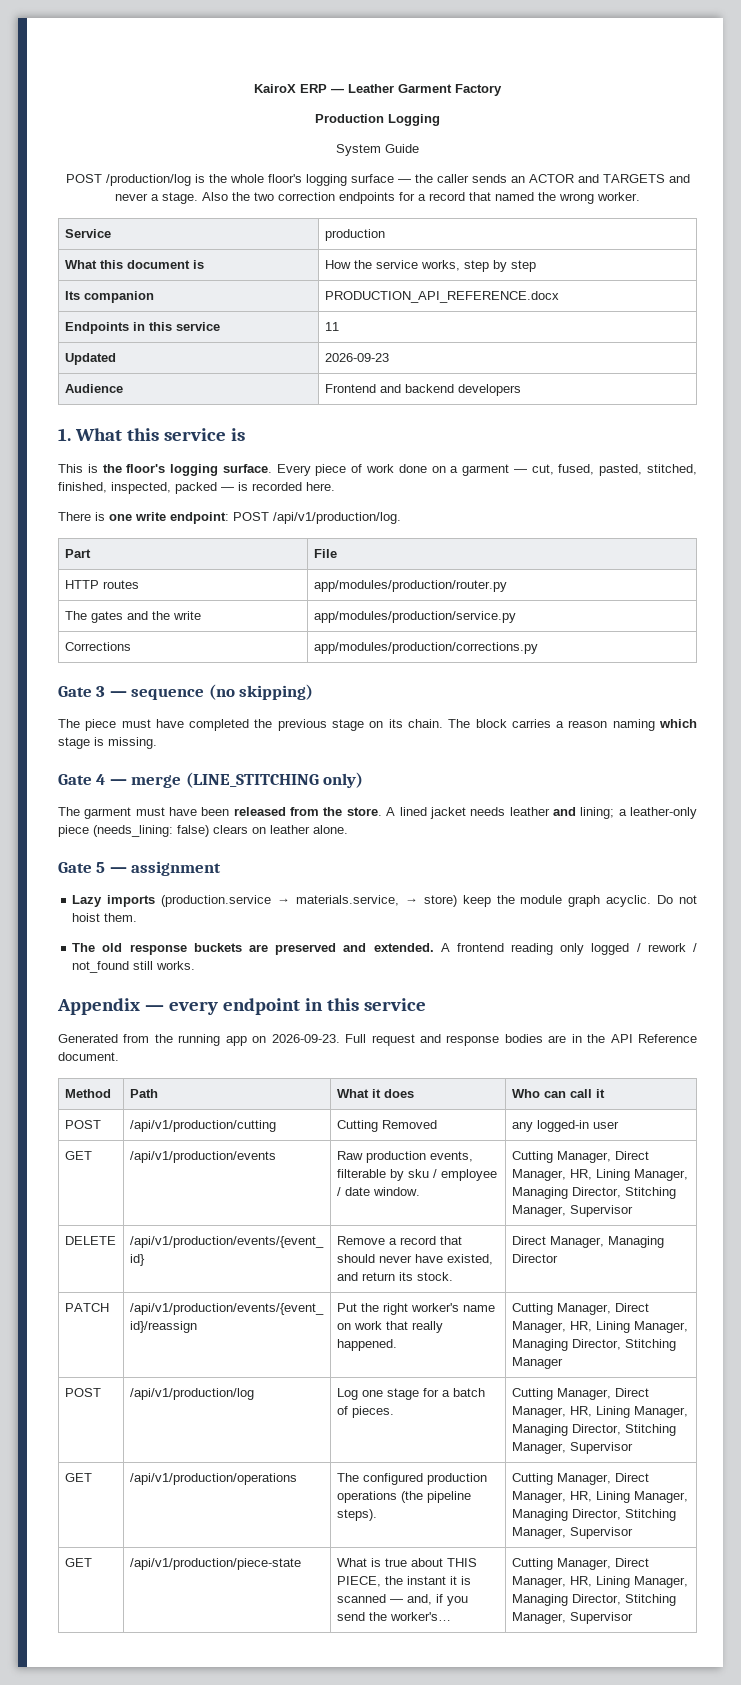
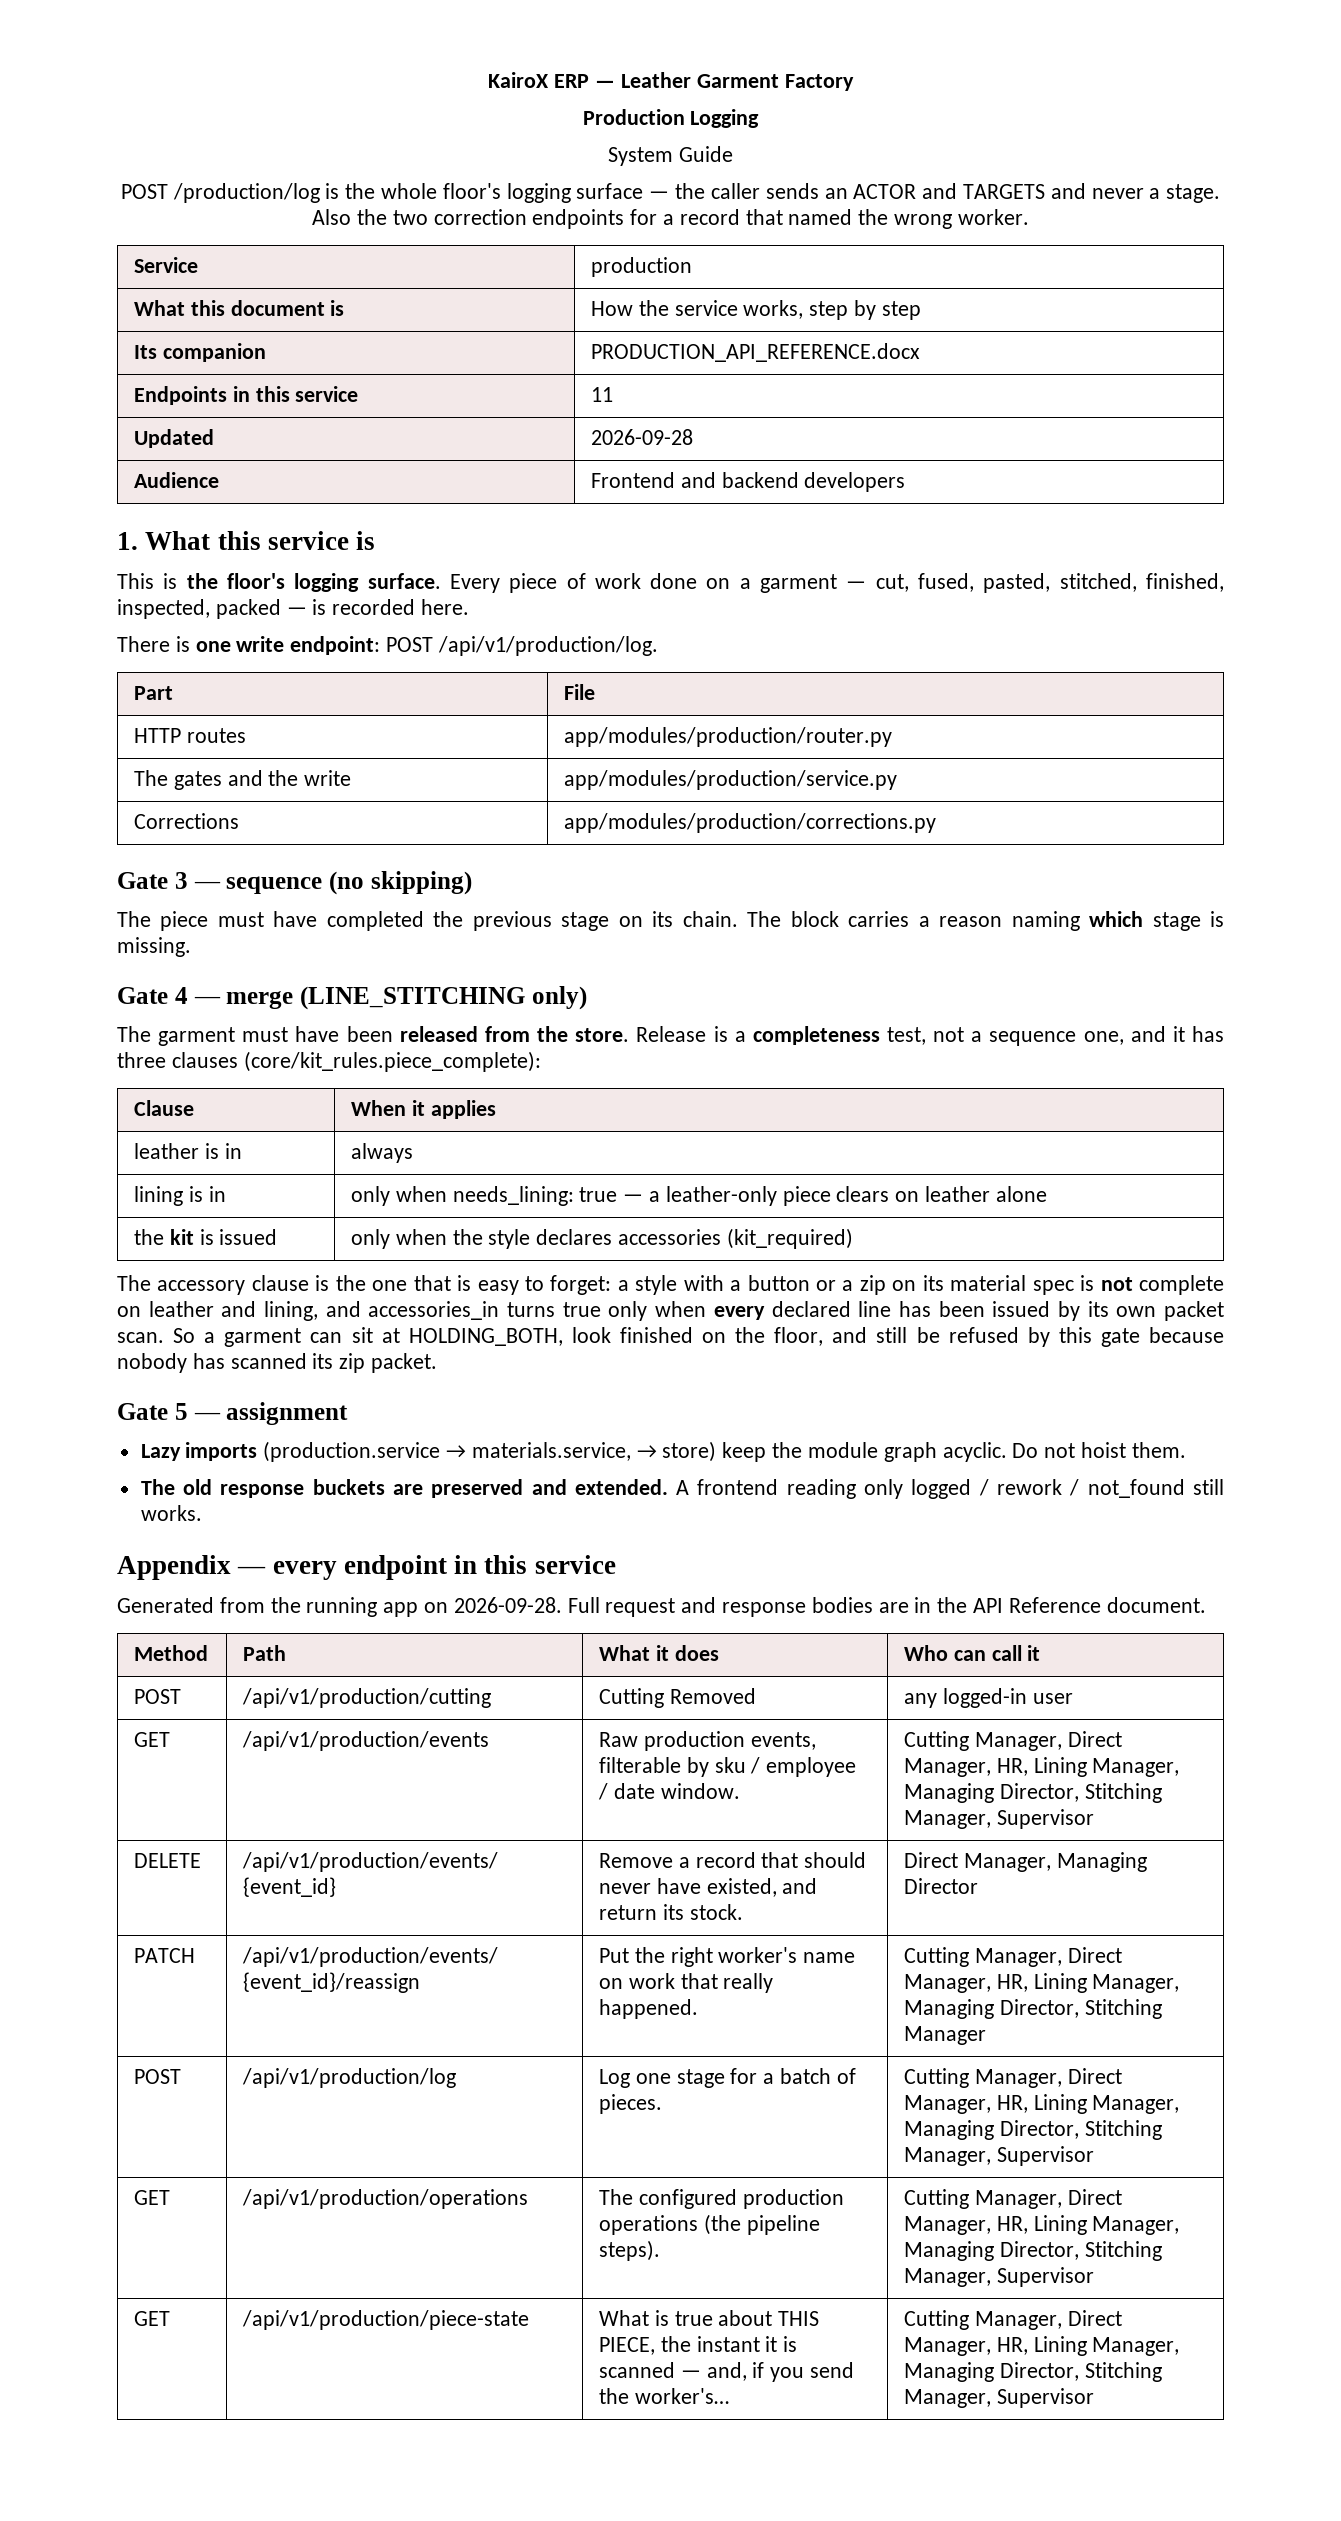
[324,353,389,362] 2026-09-23 -> [591,429,694,445] 2026-09-28
[386,807,615,819] A lined jacket needs leather and lining; -> [636,1026,1224,1046] [117,1051,541,1072] [134,1100,195,1116] [351,1100,496,1119] [134,1143,242,1159] [351,1143,414,1163] [134,1186,226,1206] [351,1186,644,1206] Release is a completeness test, not a sequence one, and it has three clauses (core/kit_rules.piece_complete): // Clause | When it applies // leather is in | always // lining is in | only when needs_lining: true —
[93,825,209,837] (needs_lining: false) -> (831, 1196) none
[313,825,348,834] alone. -> [995,1186,1047,1202] [134,1229,278,1245] [351,1228,853,1249] [117,1275,1225,1295] [117,1301,1225,1321] [117,1327,1225,1347] [117,1353,438,1373] alone // the kit is issued | only when the style declares accessories (kit_required) // The accessory clause is the one that is easy to forget: a style with a button or a zip on its material spec is not complete on leather and lining, and accessories_in turns true only when every declared line has been issued by its own packet scan. So a garment can sit at HOLDING_BOTH, look finished on the floor, and still be refused by this gate because nobody has scanned its zip packet.
[271,1034,340,1043] 2026-09-23. -> [453,1597,562,1613] 2026-09-28.

